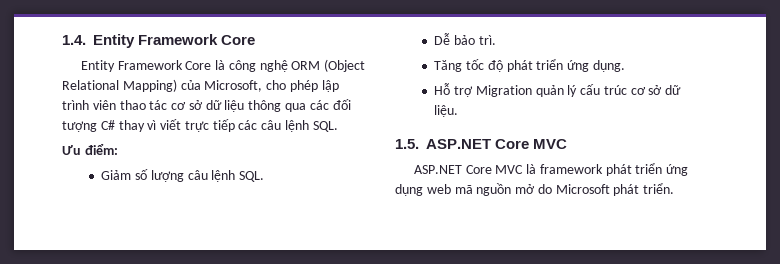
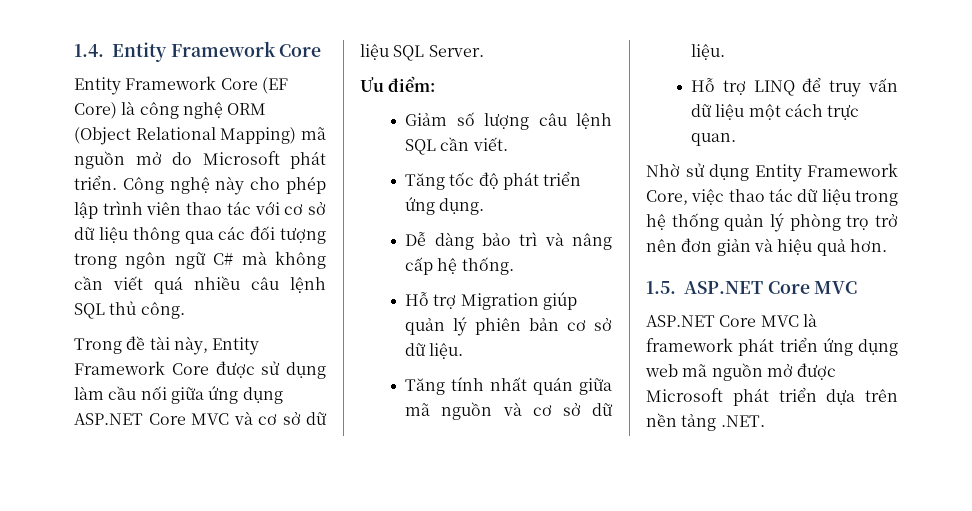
(212, 65) none -> [261,77,288,94] [74,102,117,119] (EF Core)
[180,80,263,92] của Microsoft, -> [301,127,327,140] [74,151,326,169] [74,175,245,195] mã nguồn mở do Microsoft phát triển. Công nghệ này
(168, 105) none -> [254,201,280,215] với
[100,119,338,132] C# thay vì viết trực tiếp các câu lệnh SQL. -> [74,251,326,269] [74,276,326,294] [74,301,185,319] [74,336,260,355] [74,361,326,379] [74,386,283,404] [74,411,327,425] [360,44,484,61] trong ngôn ngữ C# mà không cần viết quá nhiều câu lệnh SQL thủ công. // Trong đề tài này, Entity Framework Core được sử dụng làm cầu nối giữa ứng dụng ASP.NET Core MVC và cơ sở dữ liệu SQL Server.
[239,171,265,182] [434,33,496,45] SQL. // Dễ bảo trì. -> [405,137,508,155] SQL cần viết.
(625, 66) none -> [405,232,612,250] [405,257,514,275] // Dễ dàng bảo trì và nâng cấp hệ thống.
[535,84,682,97] [434,105,459,117] quản lý cấu trúc cơ sở dữ liệu. -> [543,292,578,310] [405,317,612,336] [405,343,464,359] [405,377,612,395] [405,402,613,420] [691,44,726,60] [691,77,898,97] [691,103,860,120] [691,133,737,146] [646,163,898,182] [646,188,898,206] [646,213,898,232] [646,238,887,256] giúp quản lý phiên bản cơ sở dữ liệu. // Tăng tính nhất quán giữa mã nguồn và cơ sở dữ liệu. // Hỗ trợ LINQ để truy vấn dữ liệu một cách trực quan. // Nhờ sử dụng Entity Framework Core, việc thao tác dữ liệu trong hệ thống quản lý phòng trọ trở nên đơn giản và hiệu quả hơn.
[537,183,675,196] do Microsoft phát triển. -> [797,363,837,380] [646,387,898,406] [646,413,765,431] được Microsoft phát triển dựa trên nền tảng .NET.

